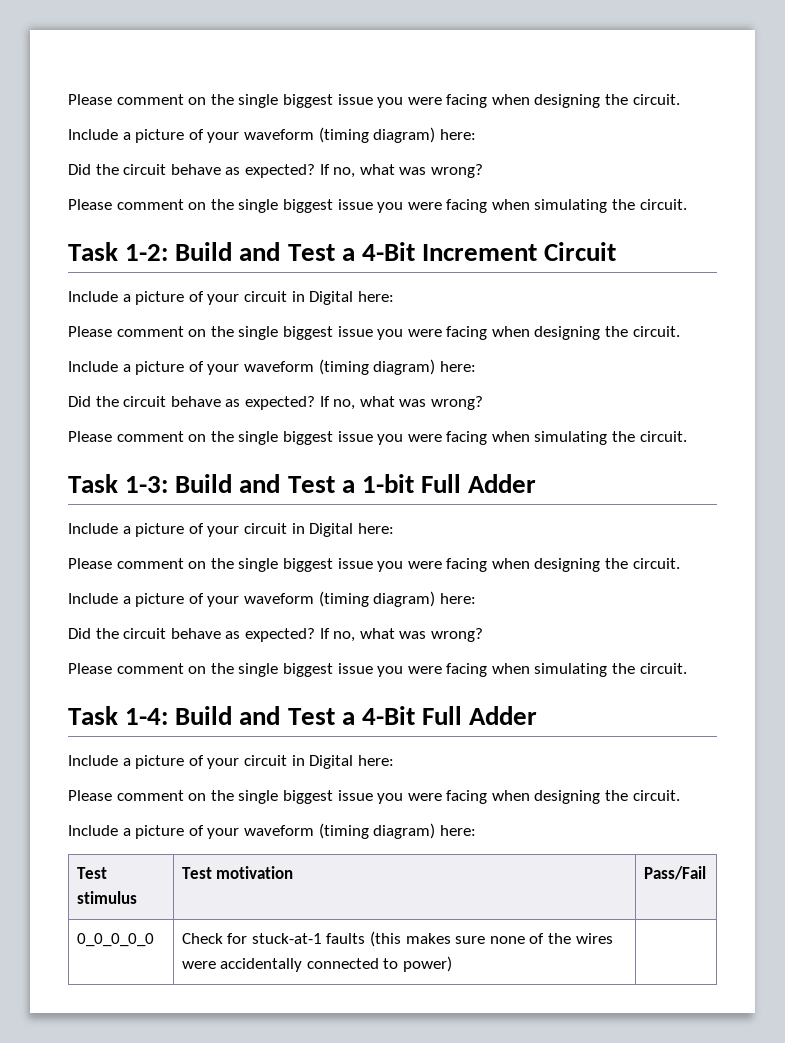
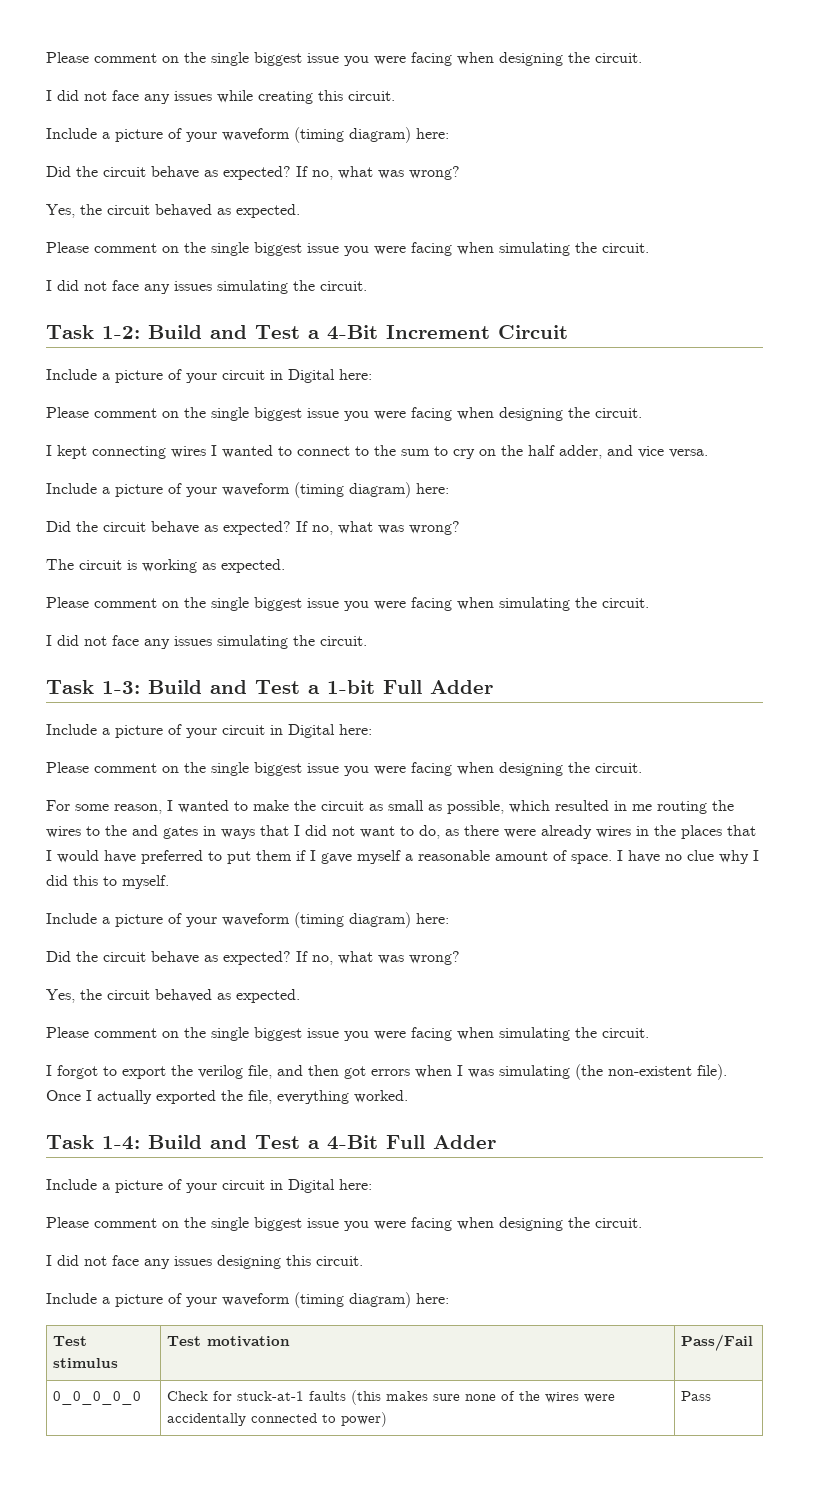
(680, 99) none -> [46,90,395,104] // I did not face any issues while creating this circuit.
(483, 171) none -> [46,204,300,218] // Yes, the circuit behaved as expected.
(687, 204) none -> [46,280,367,294] // I did not face any issues simulating the circuit.
(680, 331) none -> [46,445,708,459] // I kept connecting wires I wanted to connect to the sum to cry on the half adder, and vice versa.
(483, 403) none -> [46,559,285,573] // The circuit is working as expected.
(687, 436) none -> [46,635,367,649] // I did not face any issues simulating the circuit.
(680, 563) none -> [46,800,734,814] [46,825,756,839] [46,850,759,864] [46,875,169,889] // For some reason, I wanted to make the circuit as small as possible, which resulted in me routing the wires to the and gates in ways that I did not want to do, as there were already wires in the places that I would have preferred to put them if I gave myself a reasonable amount of space. I have no clue why I did this to myself.
(483, 635) none -> [46,989,300,1003] // Yes, the circuit behaved as expected.
(687, 668) none -> [46,1064,727,1080] [46,1090,408,1104] // I forgot to export the verilog file, and then got errors when I was simulating (the non-existent file). Once I actually exported the file, everything worked.
(680, 795) none -> [46,1255,363,1269] // I did not face any issues designing this circuit.
(453, 964) none -> [681,1391,712,1401] Pass

